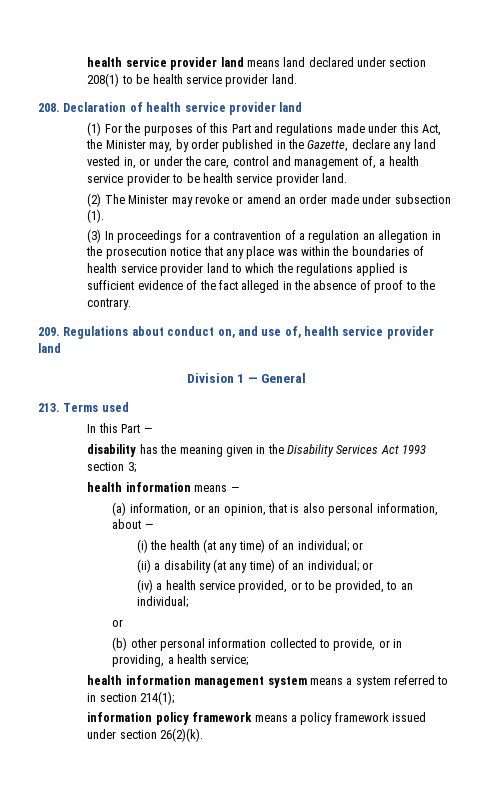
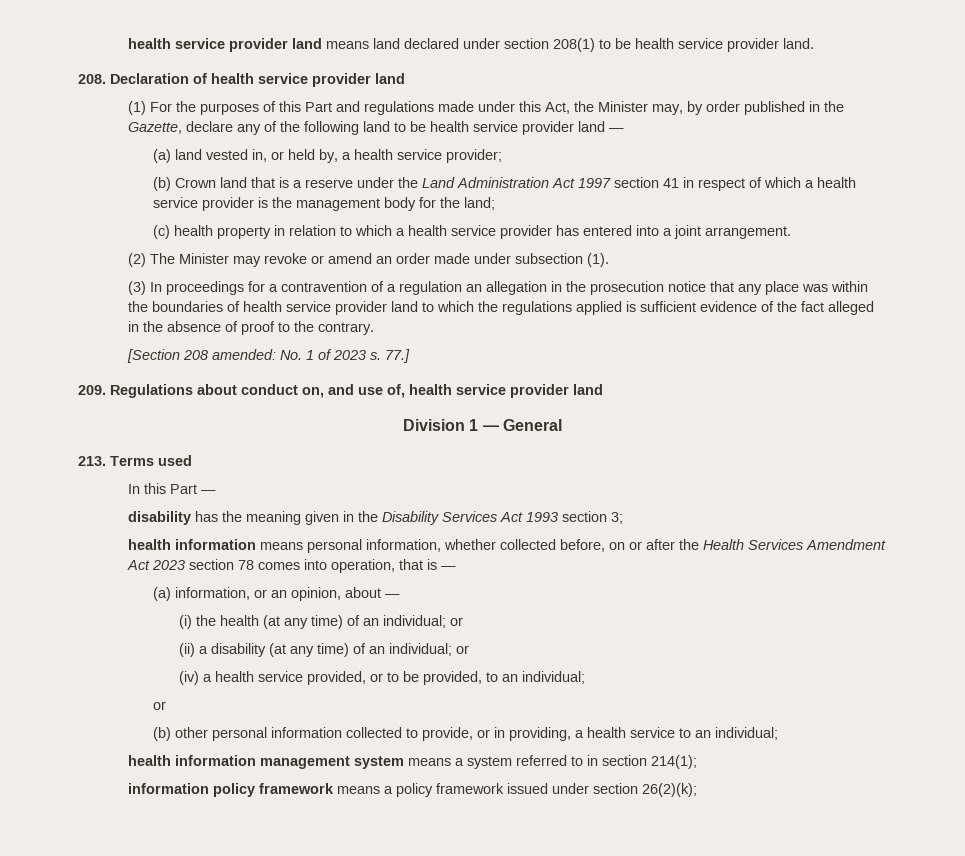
[413,139,436,149] [87,156,419,169] [87,173,348,186] land vested in, or under the care, control and management of, a health service provider to be health service provider land. -> [264,121,625,135] [153,149,503,163] [153,177,857,191] [153,197,496,211] [153,225,792,239] of the following land to be health service provider land — // (a) land vested in, or held by, a health service provider; // (b) Crown land that is a reserve under the Land Administration Act 1997 section 41 in respect of which a health service provider is the management body for the land; // (c) health property in relation to which a health service provider has entered into a joint arrangement.
(132, 304) none -> [127,349,411,363] // [Section 208 amended: No. 1 of 2023 s. 77.]
(228, 488) none -> [307,539,887,553] [127,559,438,573] personal information, whether collected before, on or after the Health Services Amendment Act 2023 section 78 comes into operation, that is
[268,503,438,516] that is also personal information, -> (342, 594) none
[210,655,249,666] service; -> [630,727,779,740] service to an individual;
[160,728,204,742] 26(2)(k). -> [642,783,698,797] 26(2)(k);

